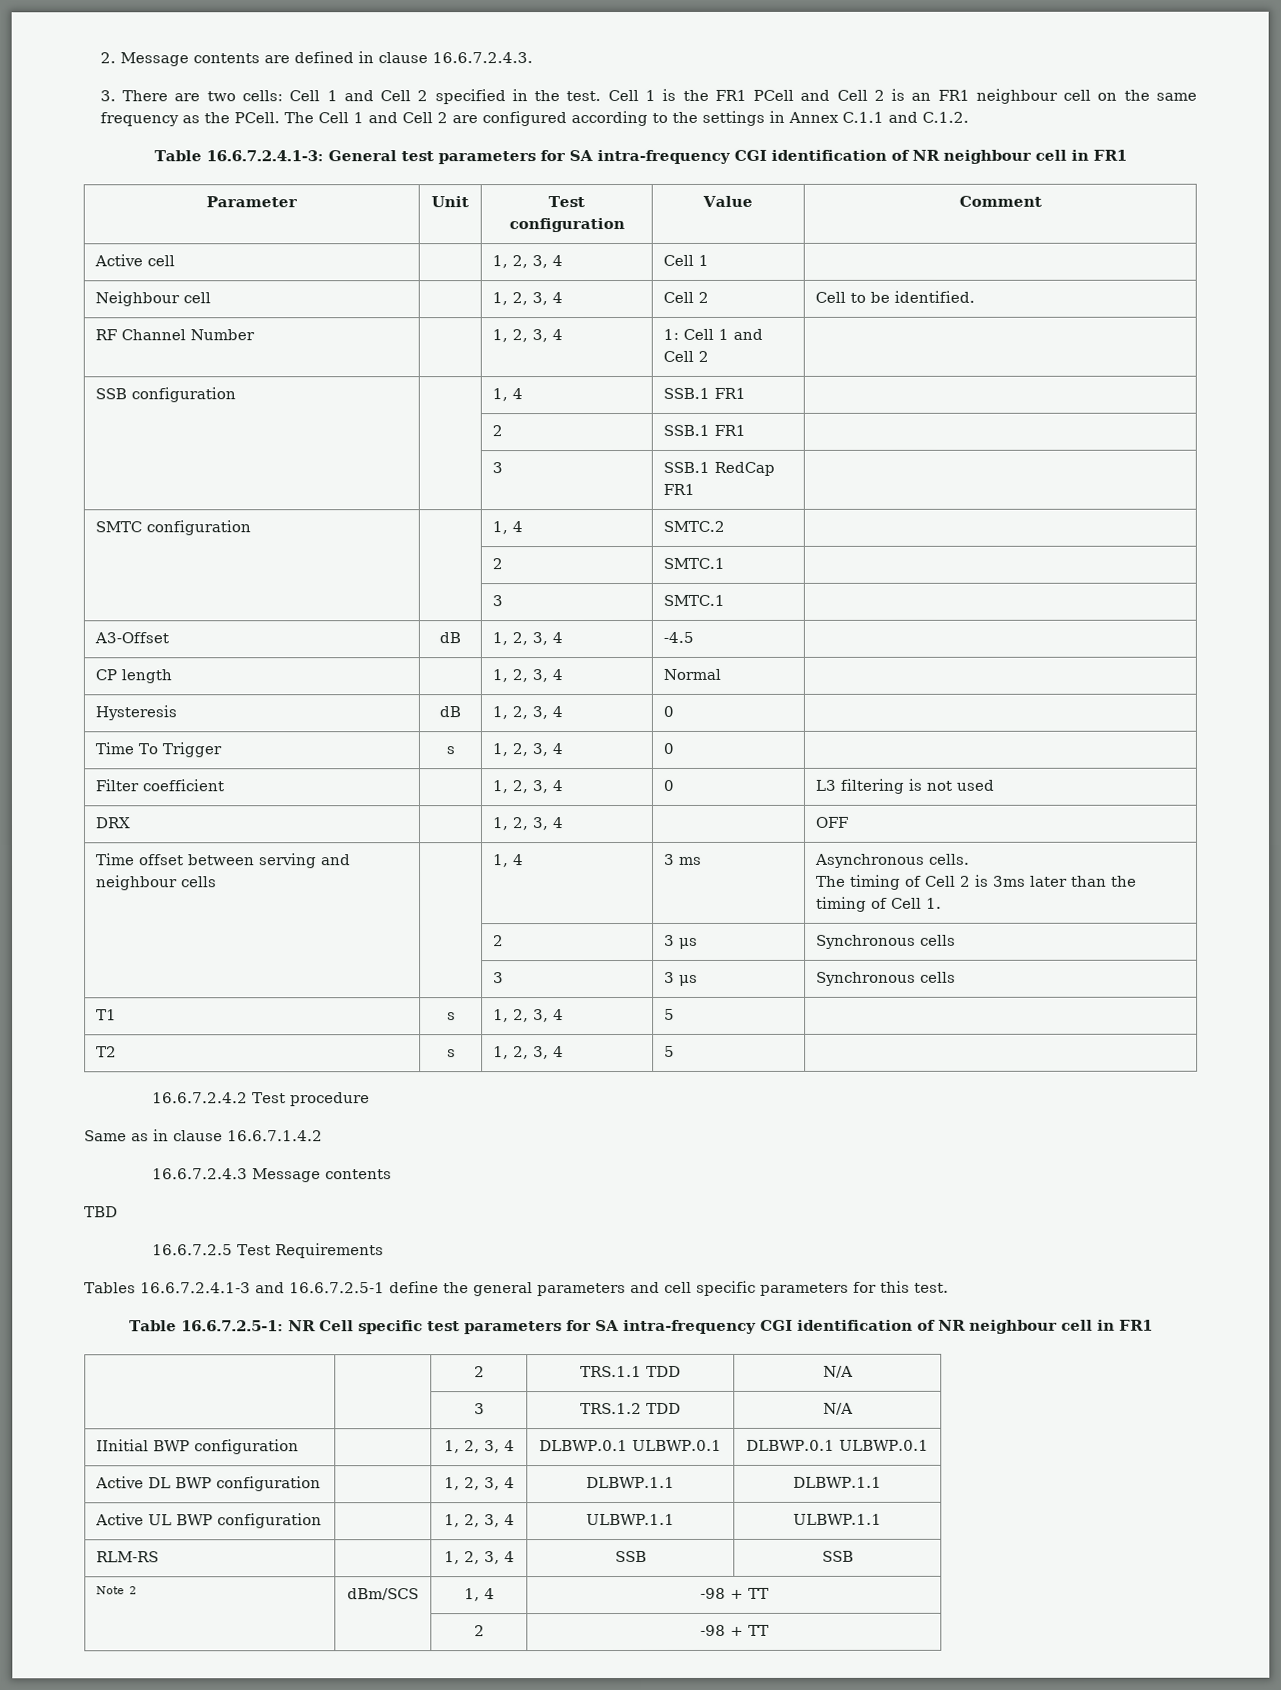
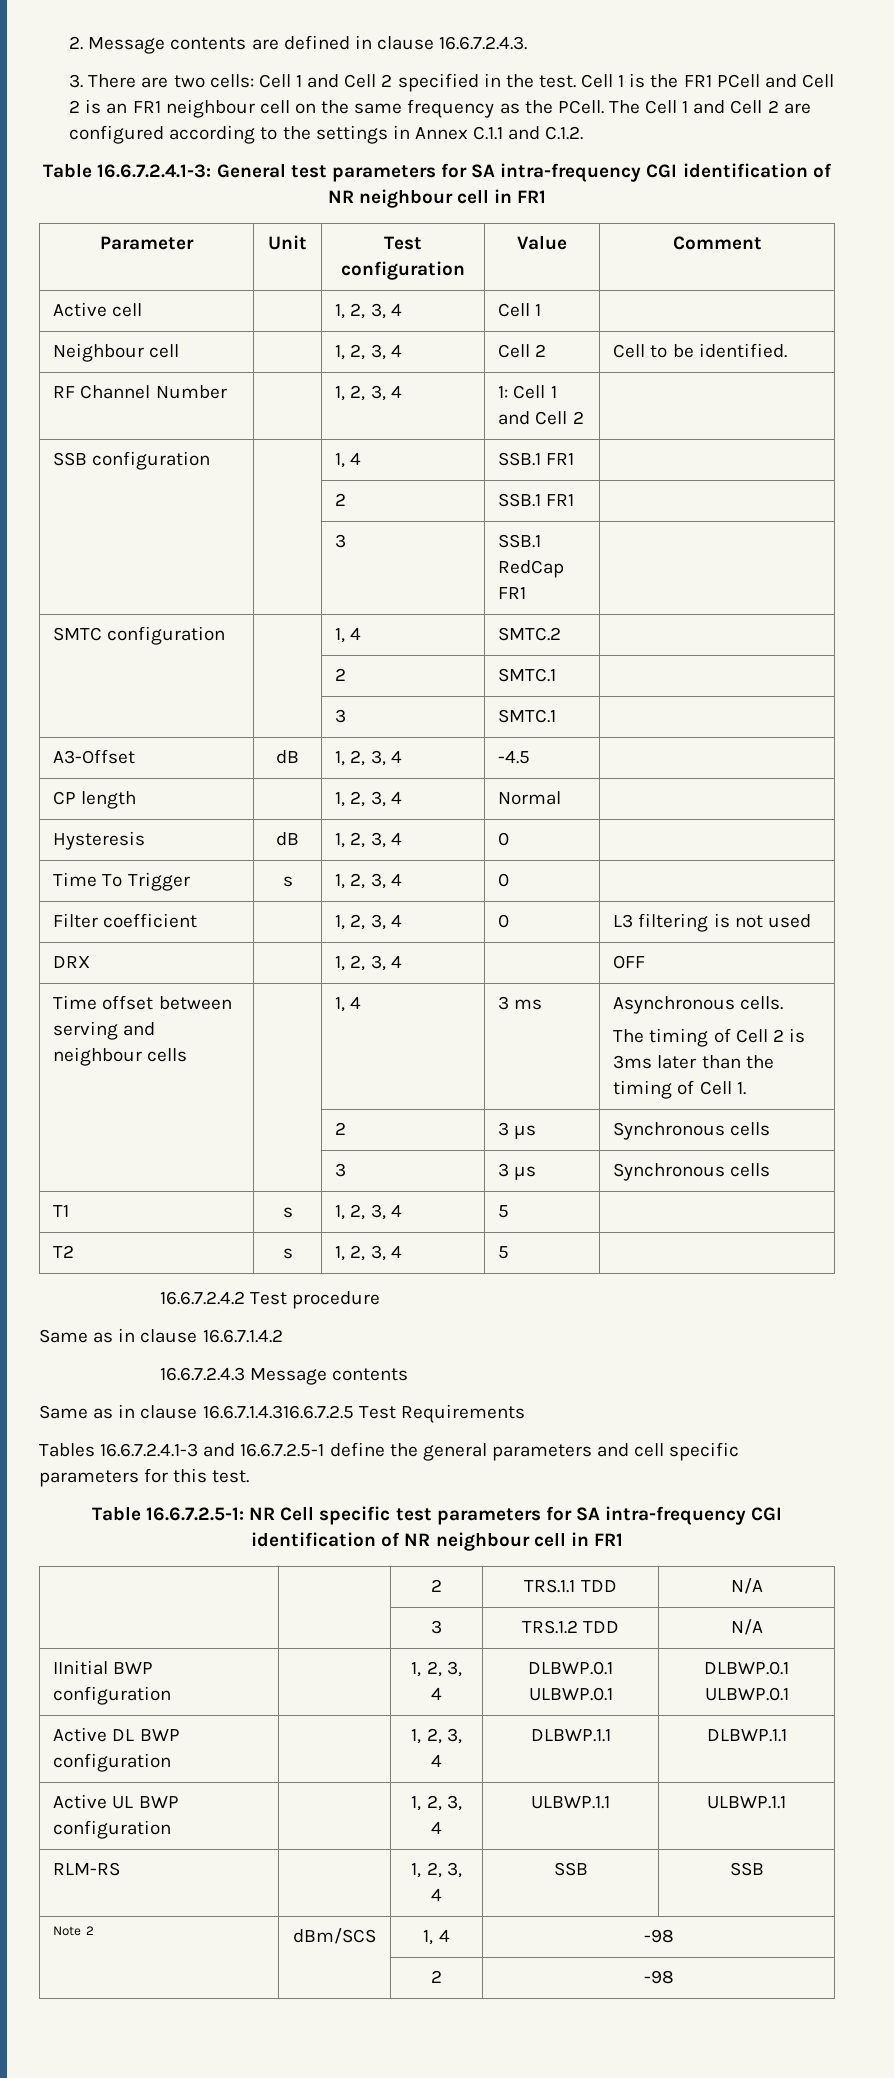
[84,1206,118,1218] [151,1244,233,1256] TBD // 16.6.7.2.5 -> [39,1404,354,1419] Same as in clause 16.6.7.1.4.316.6.7.2.5
[729,1587,769,1599] + TT -> (674, 1936) none
[729,1624,769,1636] + TT -> (674, 1977) none

